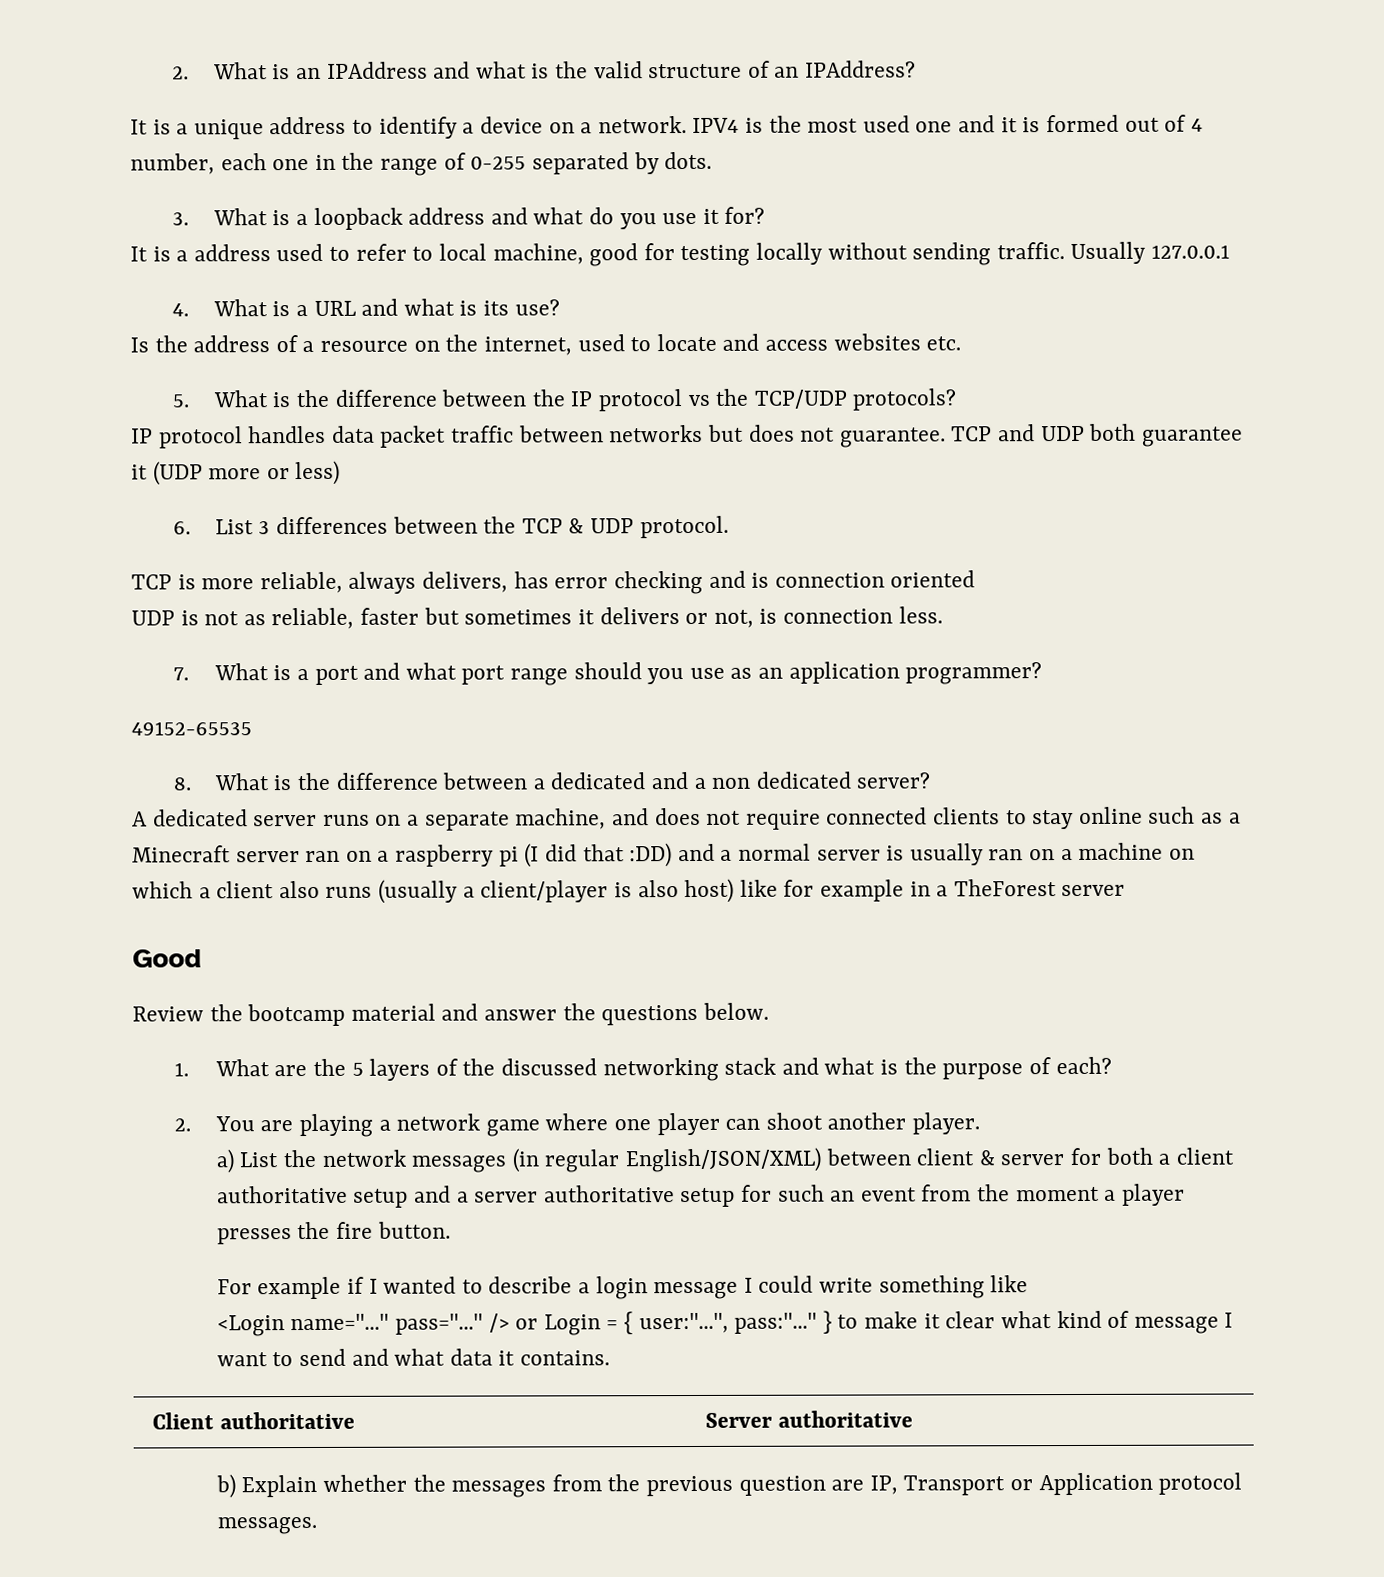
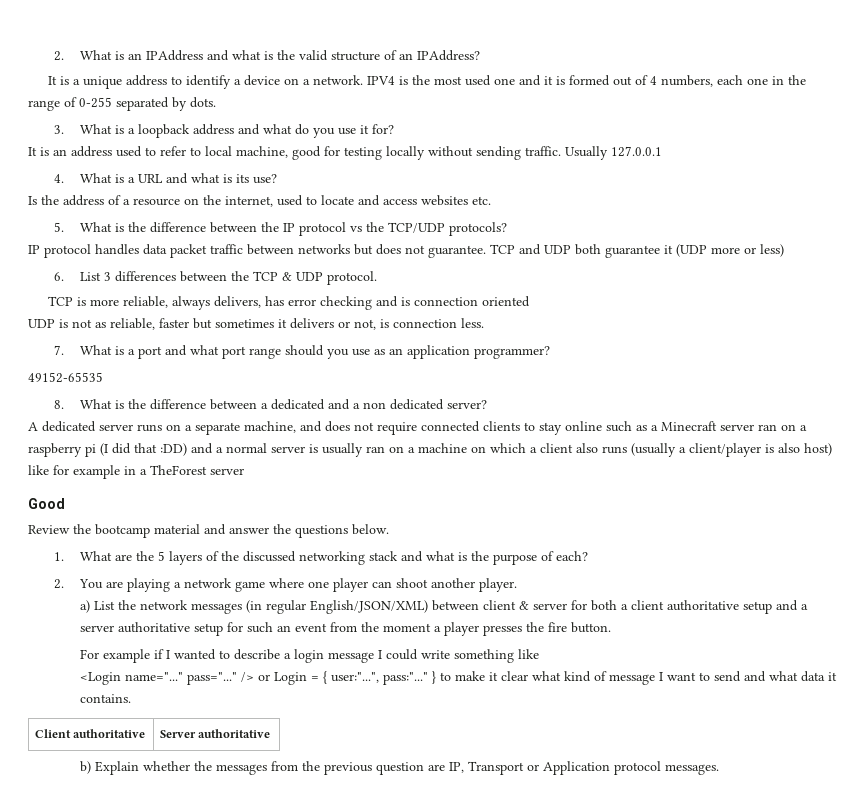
[130,153,215,175] number, -> [661,75,714,87] numbers,
[176,250,189,262] a -> [53,149,67,156] an

